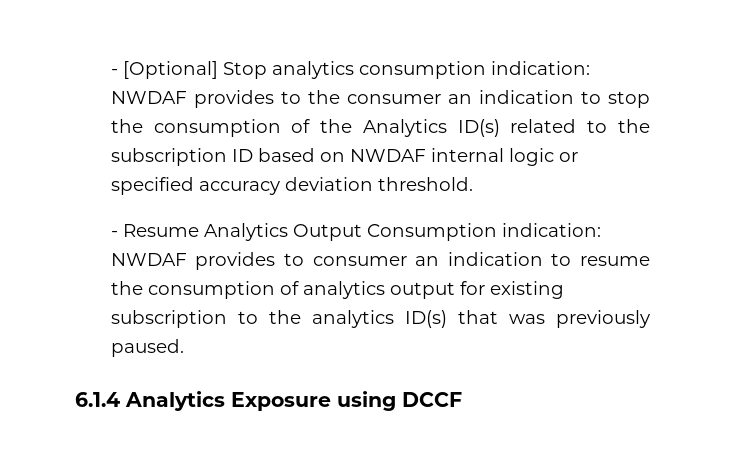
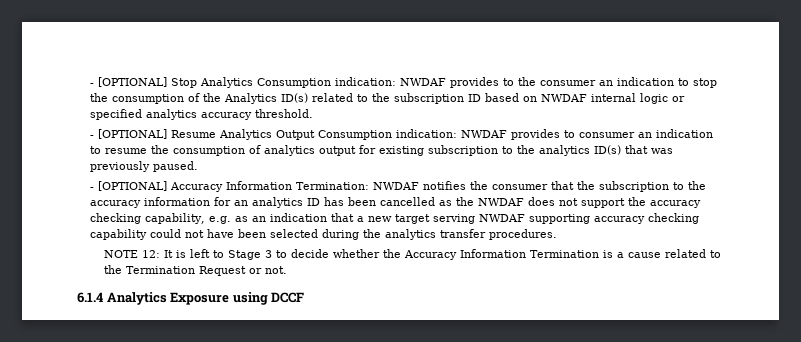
[110,61,486,79] - [Optional] Stop analytics consumption -> [90,77,332,88] - [OPTIONAL] Stop Analytics Consumption
[198,177,373,195] accuracy deviation -> [146,109,253,120] analytics accuracy
(118, 234) none -> [98,129,168,139] [OPTIONAL]
(184, 348) none -> [90,181,707,192] [90,197,702,208] [90,213,700,224] [90,229,558,240] [103,249,721,260] [103,265,287,276] // - [OPTIONAL] Accuracy Information Termination: NWDAF notifies the consumer that the subscription to the accuracy information for an analytics ID has been cancelled as the NWDAF does not support the accuracy checking capability, e.g. as an indication that a new target serving NWDAF supporting accuracy checking capability could not have been selected during the analytics transfer procedures. // NOTE 12: It is left to Stage 3 to decide whether the Accuracy Information Termination is a cause related to the Termination Request or not.

